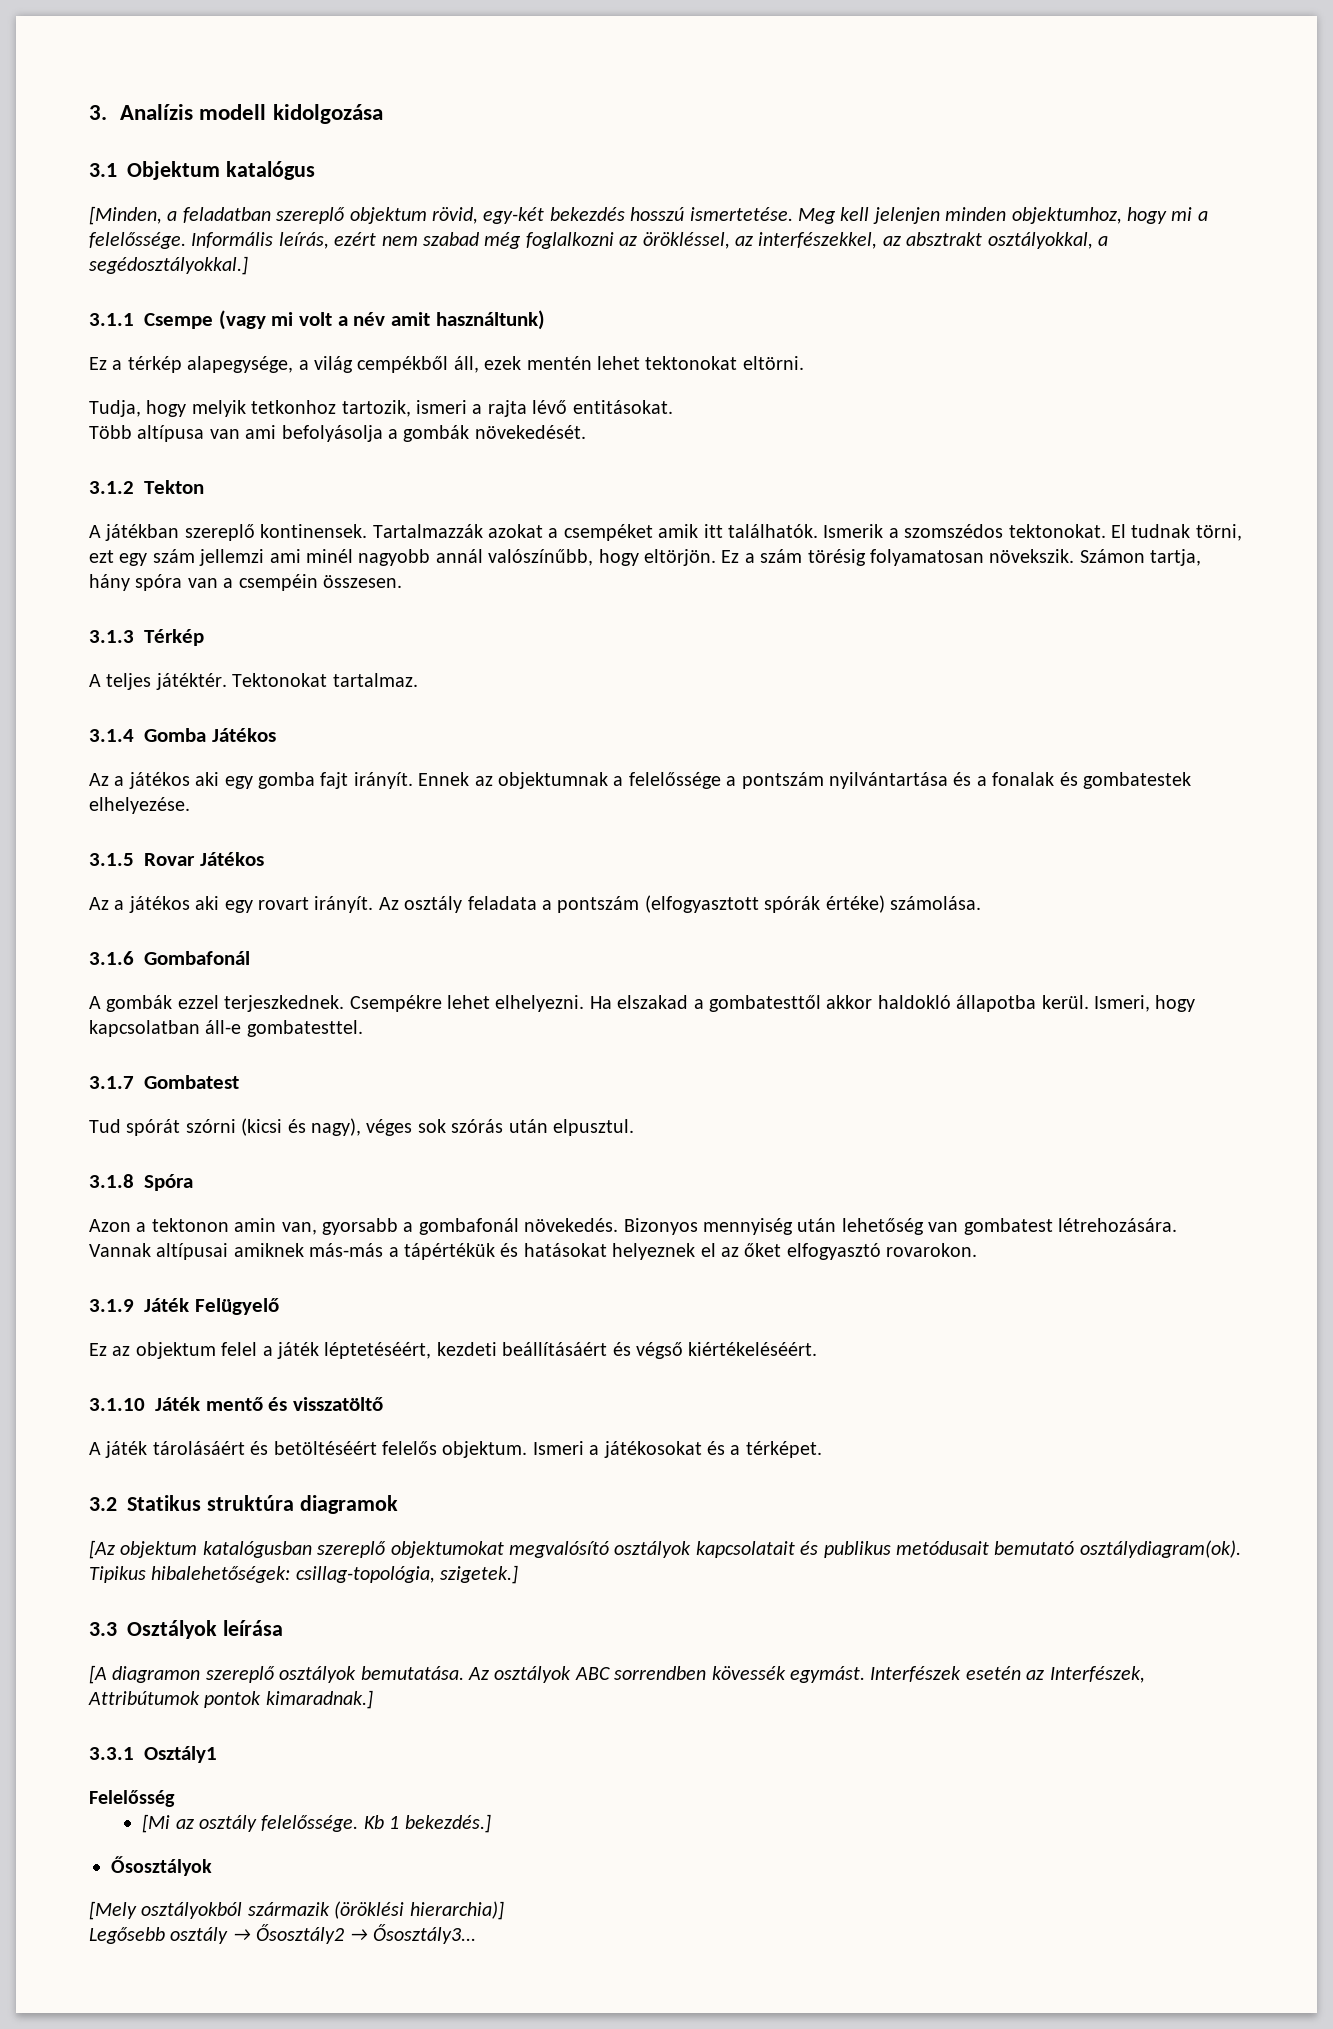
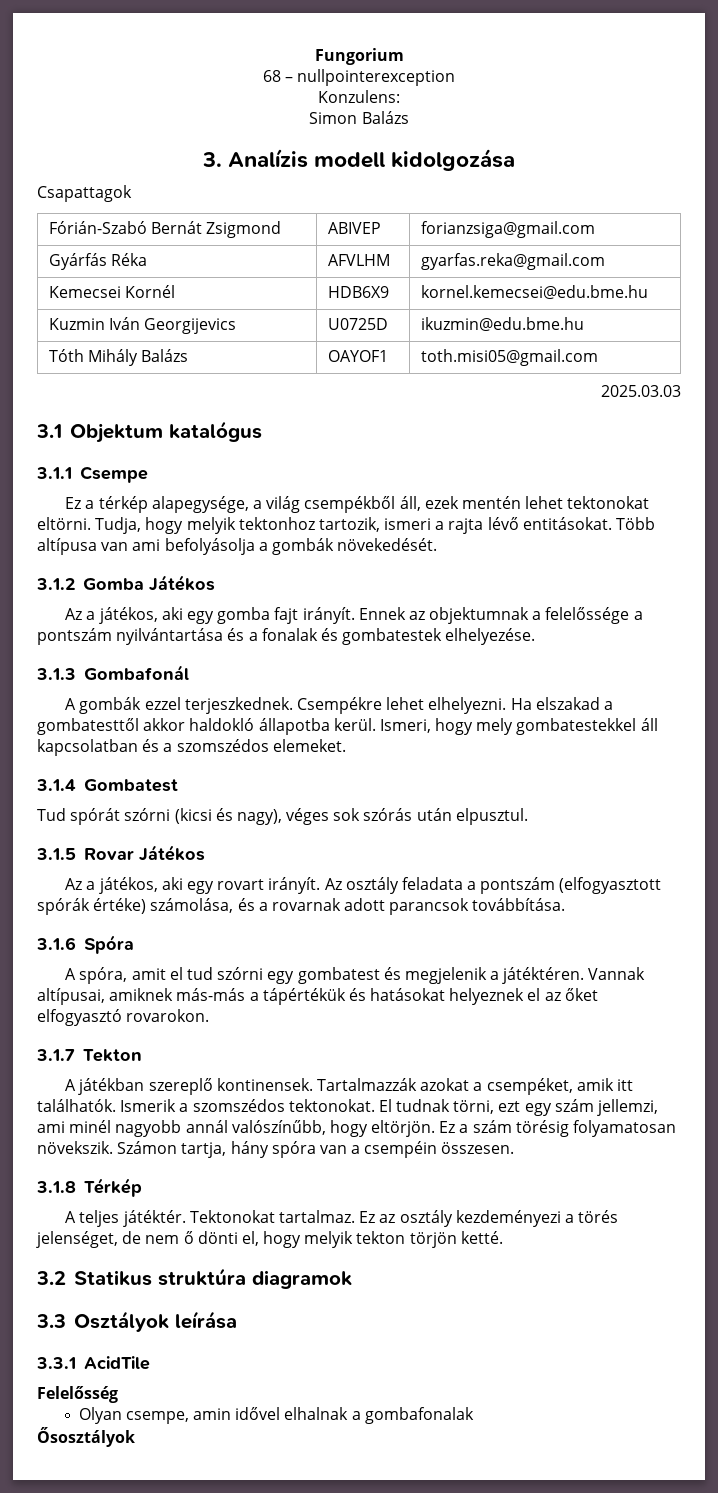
[89,104,383,124] [89,161,315,180] [89,206,1208,225] [89,232,1108,249] [89,256,248,275] [89,310,545,330] 3. Analízis modell kidolgozása // 3.1 Objektum katalógus // [Minden, a feladatban szereplő objektum rövid, egy-két bekezdés hosszú ismertetése. Meg kell jelenjen minden objektumhoz, hogy mi a felelőssége. Informális leírás, ezért nem szabad még foglalkozni az örökléssel, az interfészekkel, az absztrakt osztályokkal, a segédosztályokkal.] // 3.1.1 Csempe (vagy mi volt a név amit használtunk) -> [314,48,404,65] [262,69,456,86] [318,90,400,103] [309,111,409,124] [201,148,516,171] [37,185,132,202] [48,221,282,238] [327,222,381,234] [420,221,595,238] [48,253,148,270] [327,254,390,266] [420,253,605,270] [48,285,176,298] [327,286,389,298] [420,285,648,299] [48,317,237,334] [327,318,388,330] [420,317,584,331] [48,349,189,366] [327,350,388,362] [420,349,598,366] [601,385,681,397] [36,421,262,443] [36,466,148,483] Fungorium // 68 – nullpointerexception // Konzulens: // Simon Balázs // 3. Analízis modell kidolgozása // Csapattagok // Fórián-Szabó Bernát Zsigmond | ABIVEP | forianzsiga@gmail.com // Gyárfás Réka | AFVLHM | gyarfas.reka@gmail.com // Kemecsei Kornél | HDB6X9 | kornel.kemecsei@edu.bme.hu // Kuzmin Iván Georgijevics | U0725D | ikuzmin@edu.bme.hu // Tóth Mihály Balázs | OAYOF1 | toth.misi05@gmail.com // 2025.03.03 // 3.1 Objektum katalógus // 3.1.1 Csempe
[357,356,449,373] cempékből -> [304,496,396,513] csempékből
(804, 363) // -> (91, 523) none
[251,400,337,414] tetkonhoz -> [238,517,315,530] tektonhoz
(673, 407) // -> (612, 523) none
(134, 487) none -> [82,575,215,591] [65,607,643,624] [37,628,536,645] [36,665,189,680] [65,697,613,714] [37,718,658,735] [37,739,346,756] [36,779,178,792] [37,808,528,825] [36,845,205,861] [65,877,662,894] [37,898,566,915] [36,935,134,954] [65,967,646,984] [37,988,598,1005] [37,1009,210,1026] [36,1049,75,1061] Gomba Játékos // Az a játékos, aki egy gomba fajt irányít. Ennek az objektumnak a felelőssége a pontszám nyilvántartása és a fonalak és gombatestek elhelyezése. // 3.1.3 Gombafonál // A gombák ezzel terjeszkednek. Csempékre lehet elhelyezni. Ha elszakad a gombatesttől akkor haldokló állapotba kerül. Ismeri, hogy mely gombatestekkel áll kapcsolatban és a szomszédos elemeket. // 3.1.4 Gombatest // Tud spórát szórni (kicsi és nagy), véges sok szórás után elpusztul. // 3.1.5 Rovar Játékos // Az a játékos, aki egy rovart irányít. Az osztály feladata a pontszám (elfogyasztott spórák értéke) számolása, és a rovarnak adott parancsok továbbítása. // 3.1.6 Spóra // A spóra, amit el tud szórni egy gombatest és megjelenik a játéktéren. Vannak altípusai, amiknek más-más a tápértékük és hatásokat helyeznek el az őket elfogyasztó rovarokon. // 3.1.7
[563,524,653,541] csempéket -> [486,1078,573,1095] csempéket,
[199,549,265,566] jellemzi -> [597,1099,659,1116] jellemzi,
[89,630,134,643] 3.1.3 -> [36,1181,76,1193] 3.1.8
[89,728,276,742] [89,772,1191,789] [89,797,190,814] [89,852,264,866] [89,895,981,913] [89,951,250,965] [89,995,1196,1012] [89,1020,363,1037] [89,1075,239,1089] [89,1118,634,1136] [89,1174,193,1191] [89,1218,1177,1235] [89,1243,978,1260] [89,1298,279,1315] [89,1342,818,1359] [89,1397,384,1411] [89,1441,822,1458] [89,1495,398,1514] [89,1540,1241,1559] [89,1565,519,1584] [89,1620,283,1639] [89,1665,1145,1684] [88,1690,373,1709] // 3.1.4 Gomba Játékos // Az a játékos aki egy gomba fajt irányít. Ennek az objektumnak a felelőssége a pontszám nyilvántartása és a fonalak és gombatestek elhelyezése. // 3.1.5 Rovar Játékos // Az a játékos aki egy rovart irányít. Az osztály feladata a pontszám (elfogyasztott spórák értéke) számolása. // 3.1.6 Gombafonál // A gombák ezzel terjeszkednek. Csempékre lehet elhelyezni. Ha elszakad a gombatesttől akkor haldokló állapotba kerül. Ismeri, hogy kapcsolatban áll-e gombatesttel. // 3.1.7 Gombatest // Tud spórát szórni (kicsi és nagy), véges sok szórás után elpusztul. // 3.1.8 Spóra // Azon a tektonon amin van, gyorsabb a gombafonál növekedés. Bizonyos mennyiség után lehetőség van gombatest létrehozására. Vannak altípusai amiknek más-más a tápértékük és hatásokat helyeznek el az őket elfogyasztó rovarokon. // 3.1.9 Játék Felügyelő // Ez az objektum felel a játék léptetéséért, kezdeti beállításáért és végső kiértékeléséért. // 3.1.10 Játék mentő és visszatöltő // A játék tárolásáért és betöltéséért felelős objektum. Ismeri a játékosokat és a térképet. // 3.2 Statikus struktúra diagramok // [Az objektum katalógusban szereplő objektumokat megvalósító osztályok kapcsolatait és publikus metódusait bemutató osztálydiagram(ok). Tipikus hibalehetőségek: csillag-topológia, szigetek.] // 3.3 Osztályok leírása // [A diagramon szereplő osztályok bemutatása. Az osztályok ABC sorrendben kövessék egymást. Interfészek esetén az Interfészek, Attribútumok pontok kimaradnak.] -> [359,1210,619,1227] [36,1231,503,1248] [36,1268,352,1289] [36,1311,237,1332] Ez az osztály kezdeményezi a törés jelenséget, de nem ő dönti el, hogy melyik tekton törjön ketté. // 3.2 Statikus struktúra diagramok // 3.3 Osztályok leírása
[144,1746,217,1763] Osztály1 -> [83,1356,150,1370] AcidTile
[142,1814,491,1833] [111,1856,212,1876] [89,1901,504,1920] [89,1924,476,1944] [Mi az osztály felelőssége. Kb 1 bekezdés.] // Ősosztályok // [Mely osztályokból származik (öröklési hierarchia)] // Legősebb osztály → Ősosztály2 → Ősosztály3... -> [78,1407,474,1424] [37,1427,135,1447] Olyan csempe, amin idővel elhalnak a gombafonalak // Ősosztályok

